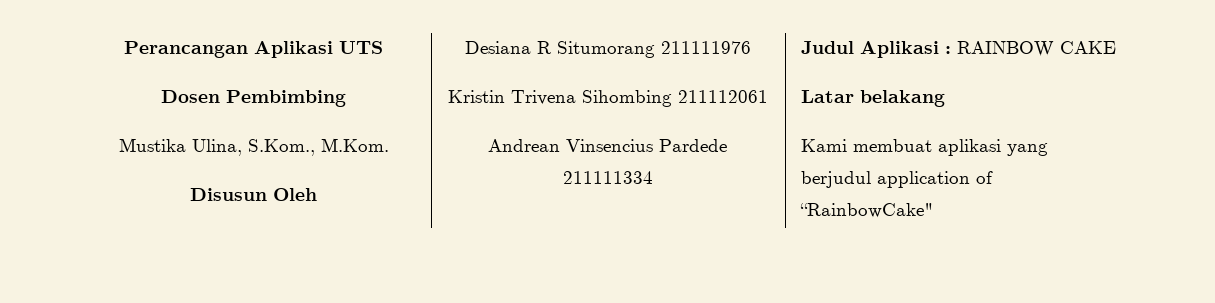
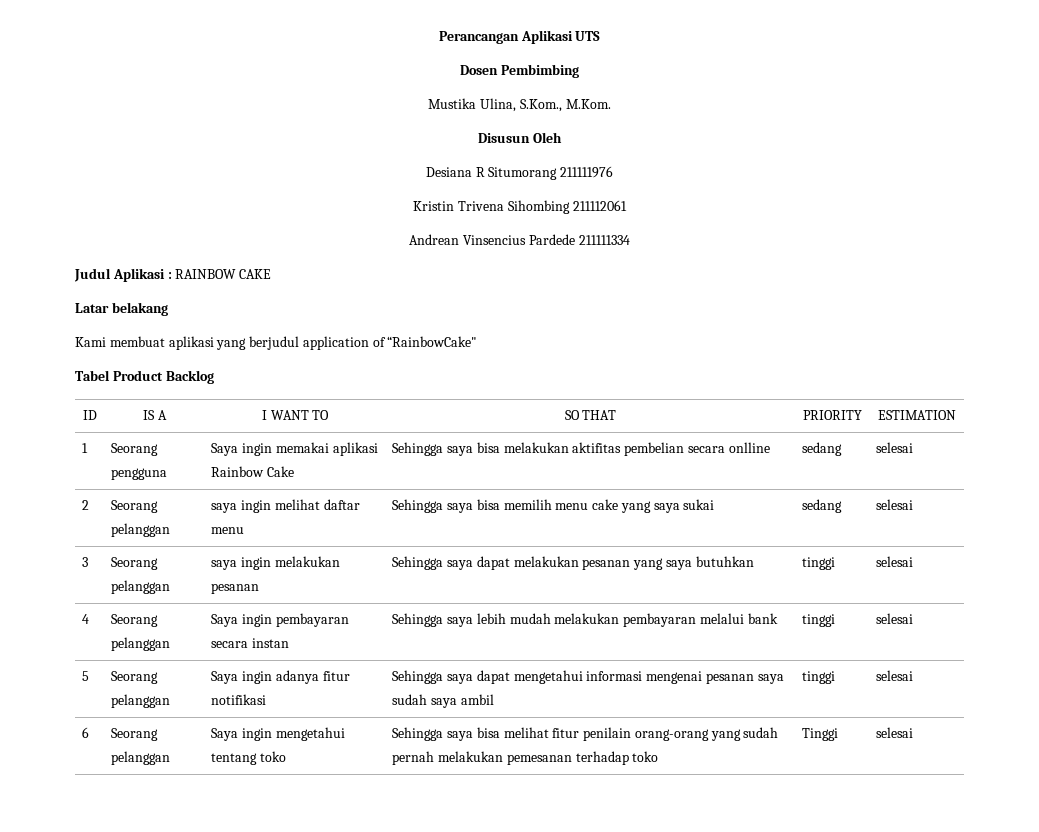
(934, 210) none -> [75,370,214,384] [83,410,97,420] [143,410,167,420] [261,410,330,420] [564,410,617,420] [803,410,862,420] [877,410,956,420] [82,443,89,453] [111,443,159,456] [111,468,168,480] [211,442,378,456] [211,466,295,477] [392,442,770,456] [802,442,843,456] [876,442,914,453] [82,500,90,510] [111,500,159,513] [111,523,171,537] [211,499,360,513] [211,527,245,534] [392,499,715,513] [802,499,843,513] [876,499,914,510] [82,557,89,567] [111,557,159,570] [111,580,171,594] [211,556,340,570] [211,583,260,594] [392,556,754,570] [802,557,836,570] [876,556,914,567] [82,614,90,624] [111,614,159,627] [111,637,171,651] [211,613,349,627] [211,638,290,648] [392,613,778,627] [802,614,836,627] [876,613,914,624] [82,671,90,681] [111,671,159,684] [111,694,171,708] [211,670,350,684] [211,694,267,705] [392,670,784,684] [392,694,494,708] [802,671,836,684] [876,670,914,681] [82,727,90,738] [111,728,159,741] [111,751,171,765] [211,727,345,741] [211,751,287,765] [392,727,779,741] [392,751,659,765] [802,728,839,741] [876,727,914,738] // Tabel Product Backlog // ID | IS A | I WANT TO | SO THAT | PRIORITY | ESTIMATION // 1 | Seorang pengguna | Saya ingin memakai aplikasi Rainbow Cake | Sehingga saya bisa melakukan aktifitas pembelian secara onlline | sedang | selesai // 2 | Seorang pelanggan | saya ingin melihat daftar menu | Sehingga saya bisa memilih menu cake yang saya sukai | sedang | selesai // 3 | Seorang pelanggan | saya ingin melakukan pesanan | Sehingga saya dapat melakukan pesanan yang saya butuhkan | tinggi | selesai // 4 | Seorang pelanggan | Saya ingin pembayaran secara instan | Sehingga saya lebih mudah melakukan pembayaran melalui bank | tinggi | selesai // 5 | Seorang pelanggan | Saya ingin adanya fitur notifikasi | Sehingga saya dapat mengetahui informasi mengenai pesanan saya sudah saya ambil | tinggi | selesai // 6 | Seorang pelanggan | Saya ingin mengetahui tentang toko | Sehingga saya bisa melihat fitur penilain orang-orang yang sudah pernah melakukan pemesanan terhadap toko | Tinggi | selesai

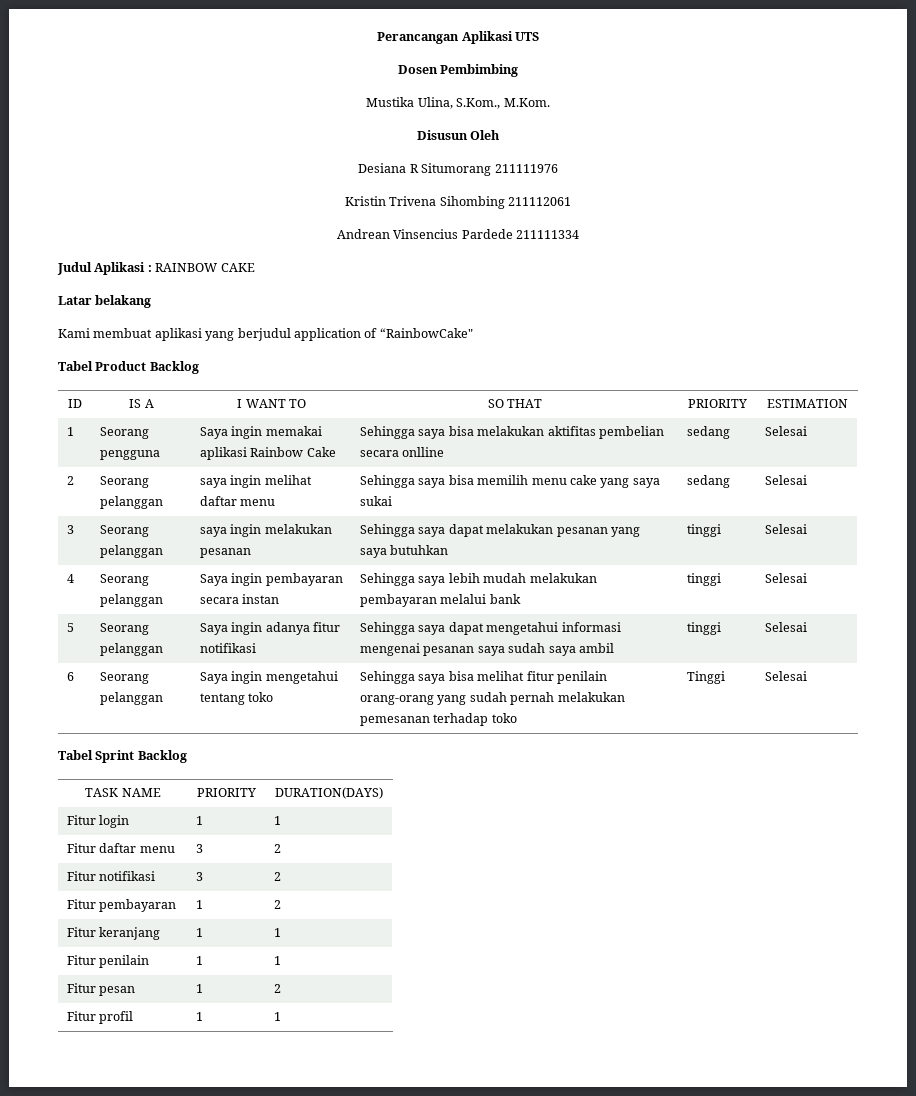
[876,442,914,453] selesai -> [765,426,808,436] Selesai
[876,499,914,510] selesai -> [765,475,808,485] Selesai
[876,556,914,567] selesai -> [765,524,808,534] Selesai
[876,613,914,624] selesai -> [765,573,808,583] Selesai
[876,670,914,681] selesai -> [765,622,808,632] Selesai
[876,727,914,738] selesai -> [765,671,808,681] [58,750,187,763] [85,788,161,797] [197,788,256,797] [275,787,383,799] [67,815,130,828] [196,816,204,825] [274,816,282,825] [67,843,175,853] [196,844,204,853] [274,844,282,853] [67,871,156,881] [196,872,204,881] [274,872,282,881] [67,899,177,912] [196,900,204,909] [274,900,282,909] [67,927,161,940] [196,928,204,937] [274,928,282,937] [67,955,150,968] [196,956,204,965] [274,956,282,965] [67,983,136,996] [196,984,204,993] [274,984,282,993] [67,1011,134,1024] [196,1012,204,1021] [274,1012,282,1021] Selesai // Tabel Sprint Backlog // TASK NAME | PRIORITY | DURATION(DAYS) // Fitur login | 1 | 1 // Fitur daftar menu | 3 | 2 // Fitur notifikasi | 3 | 2 // Fitur pembayaran | 1 | 2 // Fitur keranjang | 1 | 1 // Fitur penilain | 1 | 1 // Fitur pesan | 1 | 2 // Fitur profil | 1 | 1

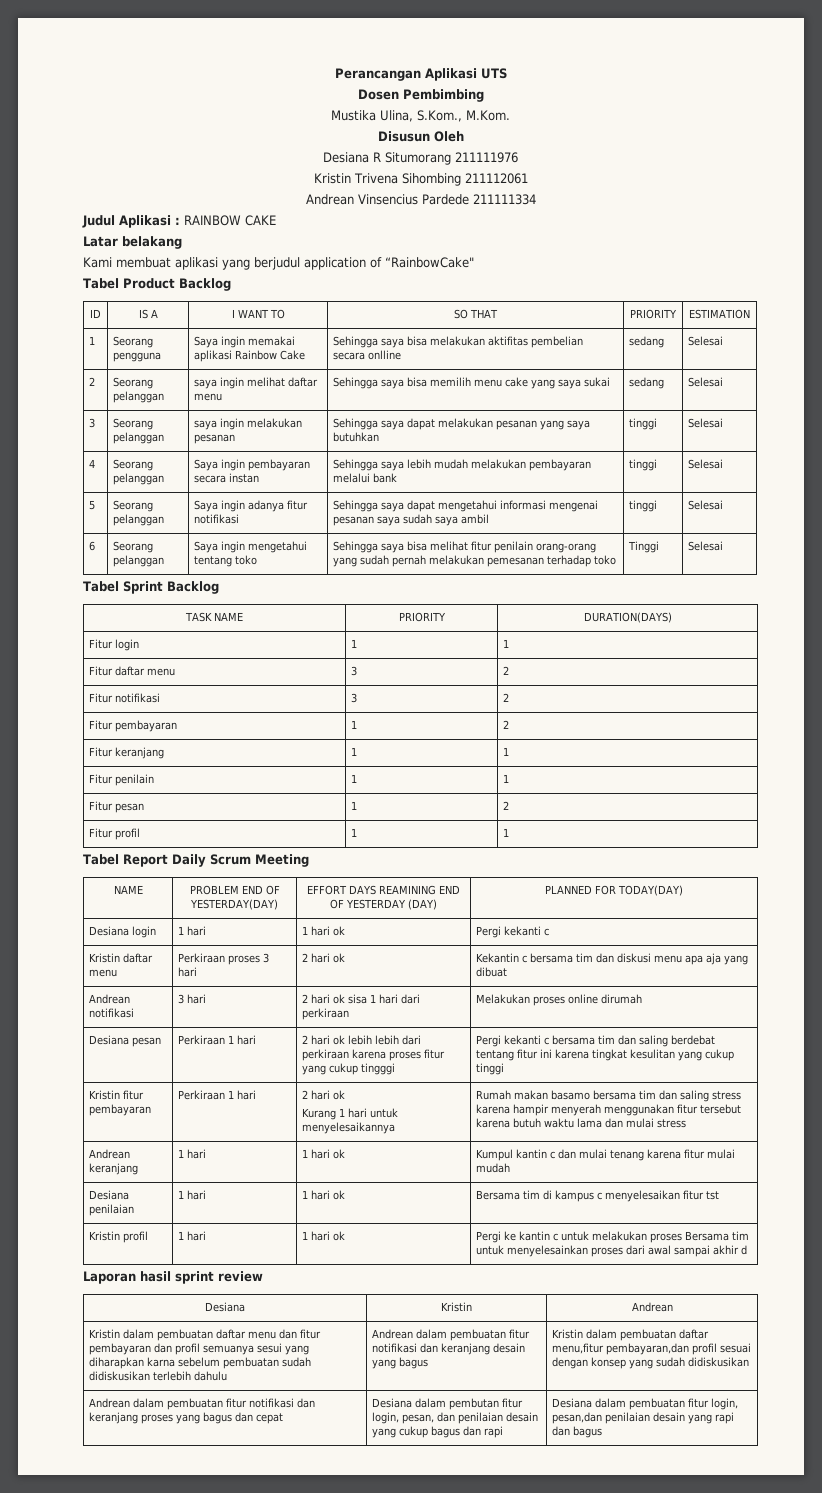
(282, 1016) none -> [83,854,309,867] [113,885,143,894] [189,885,280,895] [190,899,278,910] [307,885,460,895] [330,899,437,910] [545,885,684,896] [89,926,157,938] [178,926,207,936] [302,926,346,936] [476,926,550,938] [89,953,154,963] [89,969,118,977] [178,953,270,965] [178,967,198,977] [302,953,346,963] [476,953,749,965] [476,967,508,977] [89,994,131,1004] [89,1008,135,1018] [178,994,207,1004] [302,994,421,1004] [302,1008,350,1020] [476,994,643,1006] [89,1035,162,1047] [178,1035,257,1045] [302,1035,422,1045] [302,1049,446,1061] [302,1063,396,1075] [476,1035,716,1047] [476,1049,735,1061] [476,1063,505,1075] [89,1090,145,1100] [89,1104,152,1116] [178,1090,257,1100] [302,1090,346,1100] [302,1108,399,1120] [302,1122,396,1134] [476,1090,742,1102] [476,1104,742,1116] [476,1118,687,1128] [89,1149,131,1159] [89,1163,139,1175] [178,1149,207,1159] [302,1149,346,1159] [476,1149,736,1161] [476,1163,511,1173] [89,1190,130,1200] [89,1204,135,1216] [178,1190,207,1200] [302,1190,346,1200] [476,1190,720,1202] [89,1231,149,1243] [178,1231,207,1241] [302,1231,346,1241] [476,1231,750,1243] [476,1245,748,1257] [83,1271,263,1284] [205,1302,245,1312] [441,1302,472,1312] [631,1302,673,1312] [89,1329,322,1341] [89,1343,310,1355] [89,1357,312,1369] [89,1371,228,1381] [372,1329,531,1341] [372,1343,526,1355] [372,1357,429,1369] [552,1329,710,1341] [552,1343,752,1355] [552,1357,750,1369] [89,1398,316,1410] [89,1412,284,1424] [372,1398,524,1410] [372,1412,539,1424] [372,1426,504,1438] [552,1398,739,1410] [552,1412,735,1424] [552,1426,603,1438] // Tabel Report Daily Scrum Meeting // NAME | PROBLEM END OF YESTERDAY(DAY) | EFFORT DAYS REAMINING END OF YESTERDAY (DAY) | PLANNED FOR TODAY(DAY) // Desiana login | 1 hari | 1 hari ok | Pergi kekanti c // Kristin daftar menu | Perkiraan proses 3 hari | 2 hari ok | Kekantin c bersama tim dan diskusi menu apa aja yang dibuat // Andrean notifikasi | 3 hari | 2 hari ok sisa 1 hari dari perkiraan | Melakukan proses online dirumah // Desiana pesan | Perkiraan 1 hari | 2 hari ok lebih lebih dari perkiraan karena proses fitur yang cukup tingggi | Pergi kekanti c bersama tim dan saling berdebat tentang fitur ini karena tingkat kesulitan yang cukup tinggi // Kristin fitur pembayaran | Perkiraan 1 hari | 2 hari ok // Kurang 1 hari untuk menyelesaikannya | Rumah makan basamo bersama tim dan saling stress karena hampir menyerah menggunakan fitur tersebut karena butuh waktu lama dan mulai stress // Andrean keranjang | 1 hari | 1 hari ok | Kumpul kantin c dan mulai tenang karena fitur mulai mudah // Desiana penilaian | 1 hari | 1 hari ok | Bersama tim di kampus c menyelesaikan fitur tst // Kristin profil | 1 hari | 1 hari ok | Pergi ke kantin c untuk melakukan proses Bersama tim untuk menyelesainkan proses dari awal sampai akhir d // Laporan hasil sprint review // Desiana | Kristin | Andrean // Kristin dalam pembuatan daftar menu dan fitur pembayaran dan profil semuanya sesui yang diharapkan karna sebelum pembuatan sudah didiskusikan terlebih dahulu | Andrean dalam pembuatan fitur notifikasi dan keranjang desain yang bagus | Kristin dalam pembuatan daftar menu,fitur pembayaran,dan profil sesuai dengan konsep yang sudah didiskusikan // Andrean dalam pembuatan fitur notifikasi dan keranjang proses yang bagus dan cepat | Desiana dalam pembutan fitur login, pesan, dan penilaian desain yang cukup bagus dan rapi | Desiana dalam pembuatan fitur login, pesan,dan penilaian desain yang rapi dan bagus

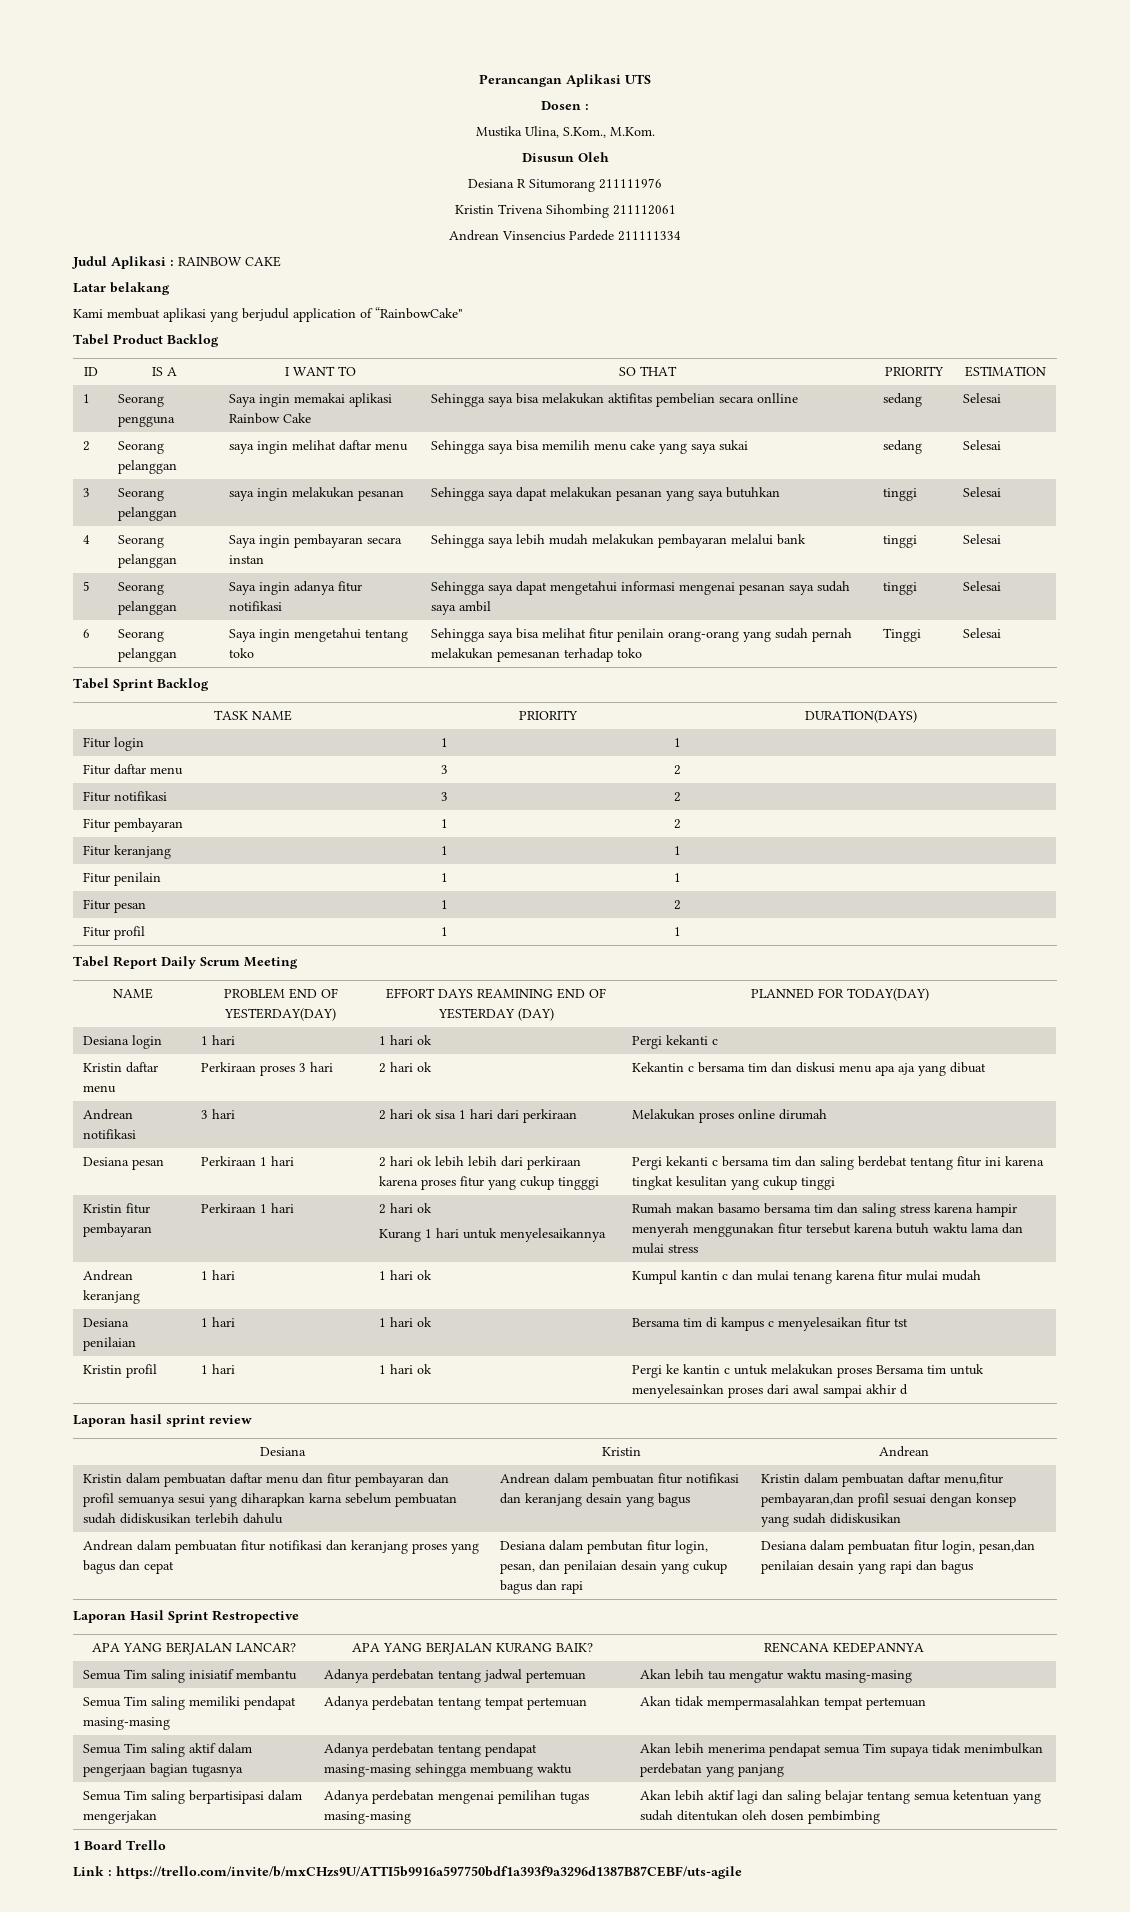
[402,89,484,102] Pembimbing -> [585,104,589,110] :
(603, 1432) none -> [73,1610,299,1623] [92,1642,296,1655] [351,1642,593,1655] [763,1642,924,1653] [83,1669,298,1683] [324,1669,587,1683] [640,1669,913,1683] [83,1696,297,1710] [83,1717,171,1730] [324,1696,588,1710] [640,1696,927,1710] [83,1743,253,1757] [83,1763,244,1777] [324,1743,538,1757] [324,1763,573,1777] [640,1743,1044,1757] [640,1763,785,1777] [83,1790,303,1804] [83,1810,158,1824] [324,1790,590,1804] [324,1811,412,1824] [640,1790,1042,1804] [640,1810,881,1824] [73,1840,166,1850] [73,1866,742,1879] // Laporan Hasil Sprint Restropective // APA YANG BERJALAN LANCAR? | APA YANG BERJALAN KURANG BAIK? | RENCANA KEDEPANNYA // Semua Tim saling inisiatif membantu | Adanya perdebatan tentang jadwal pertemuan | Akan lebih tau mengatur waktu masing-masing // Semua Tim saling memiliki pendapat masing-masing | Adanya perdebatan tentang tempat pertemuan | Akan tidak mempermasalahkan tempat pertemuan // Semua Tim saling aktif dalam pengerjaan bagian tugasnya | Adanya perdebatan tentang pendapat masing-masing sehingga membuang waktu | Akan lebih menerima pendapat semua Tim supaya tidak menimbulkan perdebatan yang panjang // Semua Tim saling berpartisipasi dalam mengerjakan | Adanya perdebatan mengenai pemilihan tugas masing-masing | Akan lebih aktif lagi dan saling belajar tentang semua ketentuan yang sudah ditentukan oleh dosen pembimbing // 1 Board Trello // Link : https://trello.com/invite/b/mxCHzs9U/ATTI5b9916a597750bdf1a393f9a3296d1387B87CEBF/uts-agile

